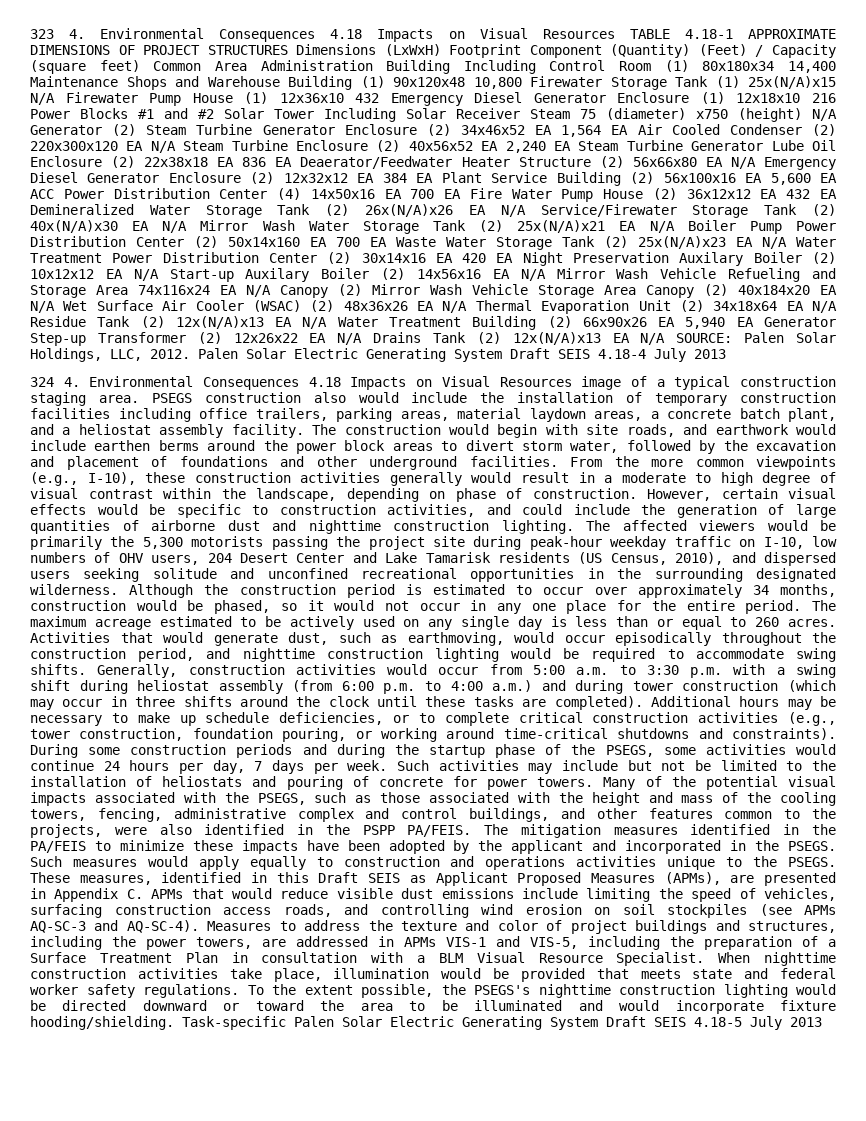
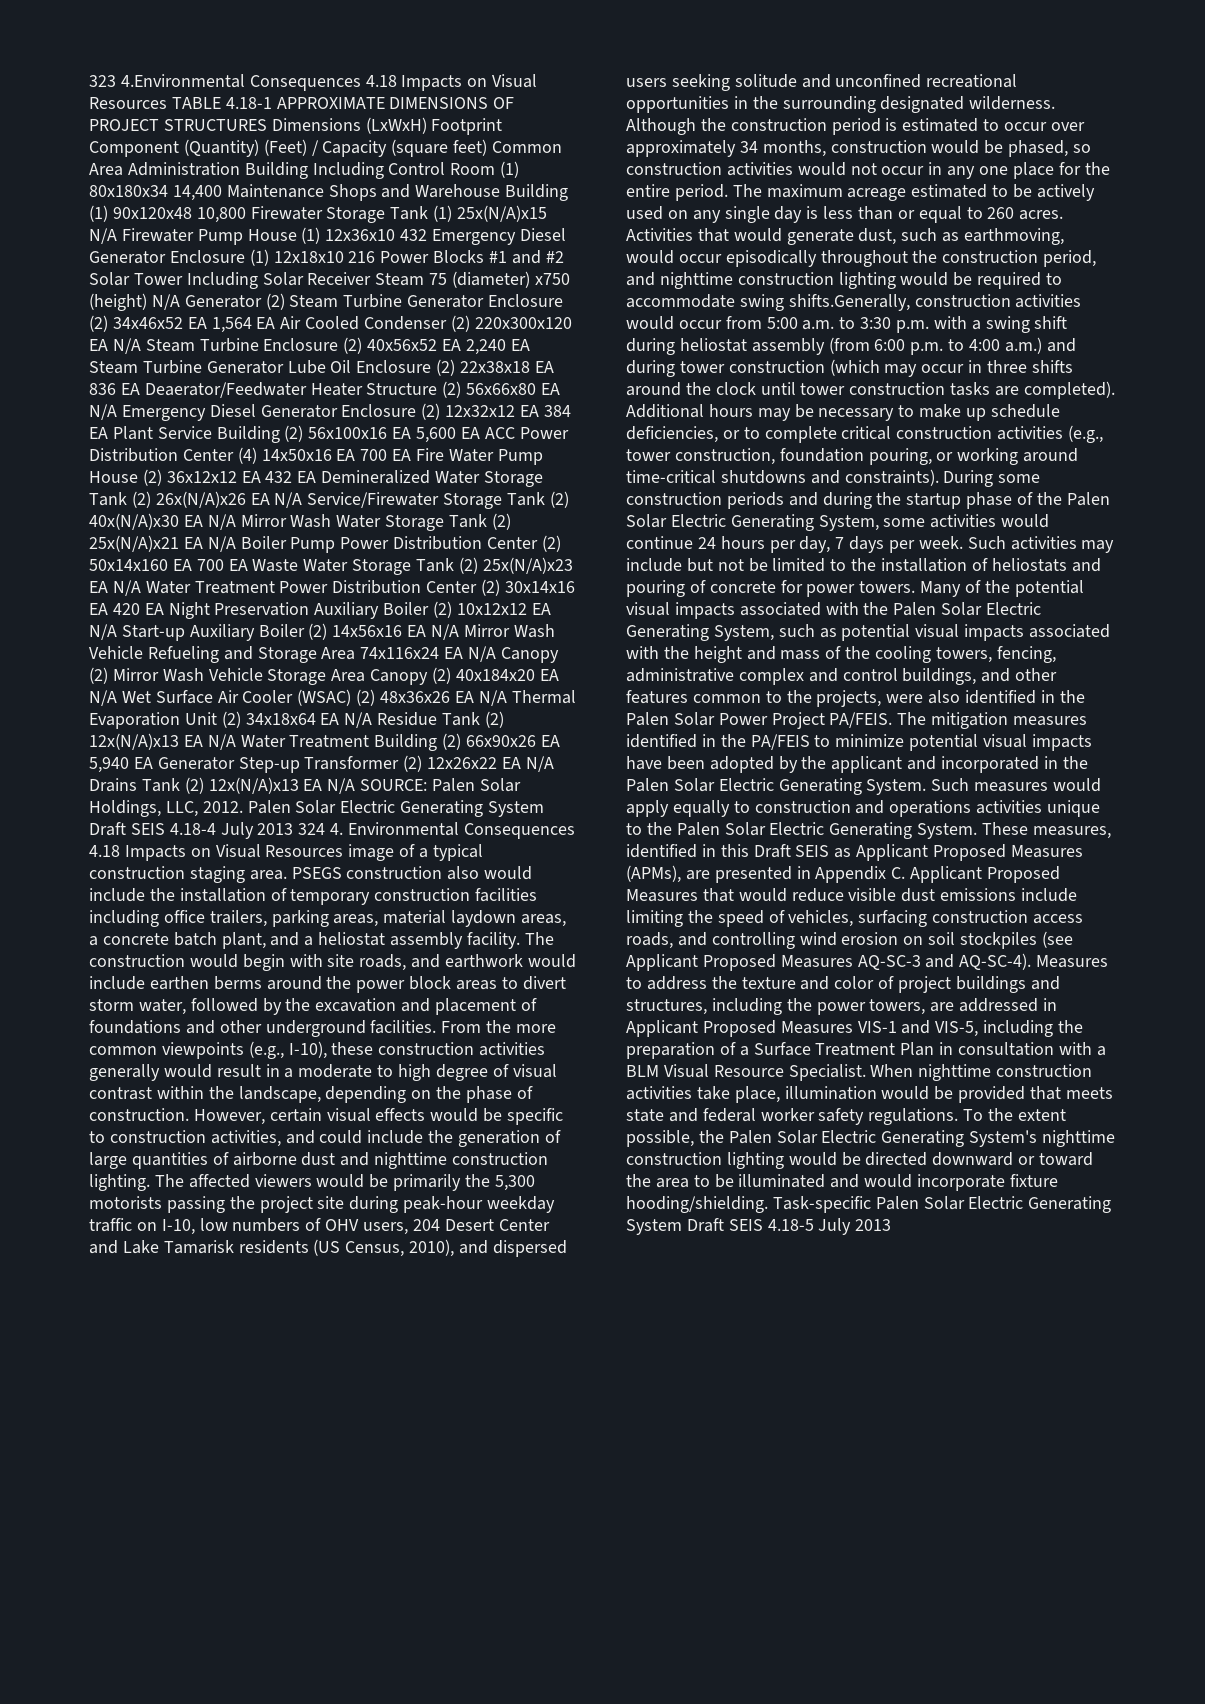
[69,28,205,39] 4. Environmental -> [120,74,245,88] 4.Environmental
[679,252,744,266] Auxilary -> [314,602,380,619] Auxiliary
[245,268,310,282] Auxilary -> [189,624,255,641] Auxiliary
(726, 354) // -> (294, 829) none
(445, 495) none -> [436,1086,462,1099] the
[307,600,324,611] it -> [626,162,793,176] construction activities
[30,664,178,678] shifts. Generally, -> [788,294,910,311] shifts.Generally,
[425,696,466,707] these -> [800,382,946,395] tower construction
[605,745,654,757] PSEGS, -> [1066,492,1110,506] [626,514,879,531] Palen Solar Electric Generating System,
[257,792,421,805] PSEGS, such as those -> [893,602,1042,616] [626,624,1025,641] Palen Solar Electric Generating System, such as potential visual impacts
[362,825,395,835] PSPP -> [626,712,825,729] Palen Solar Power Project
[192,840,233,851] these -> [909,734,1028,751] potential visual
[787,841,836,851] PSEGS. -> [626,778,927,795] Palen Solar Electric Generating System.
[787,857,836,867] PSEGS. -> [676,822,978,839] Palen Solar Electric Generating System.
[151,889,184,899] APMs -> [910,866,1061,883] [626,889,698,902] Applicant Proposed Measures
[804,905,836,915] APMs -> [626,954,853,971] Applicant Proposed Measures
[404,937,436,947] APMs -> [626,1020,853,1037] Applicant Proposed Measures
[474,985,530,995] PSEGS's -> [728,1130,1038,1147] Palen Solar Electric Generating System's

